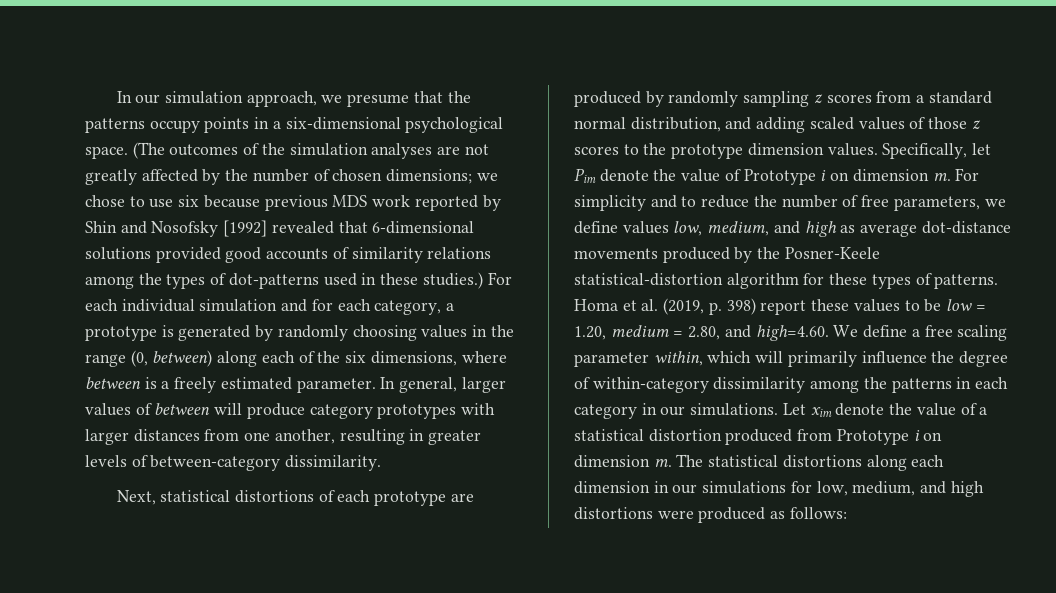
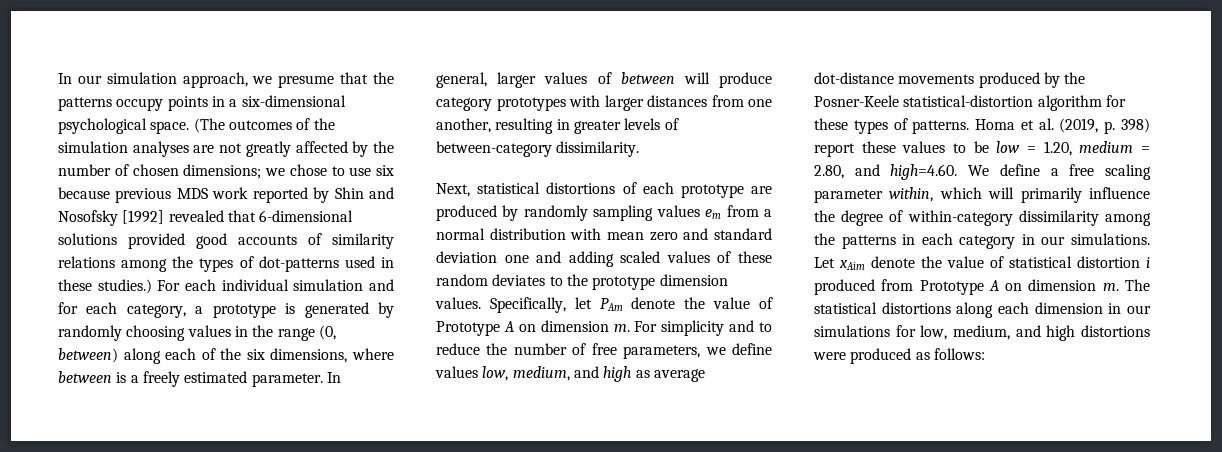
[813,91,992,104] [574,117,721,132] z scores from a standard normal distribution, -> [656,205,772,219] [436,228,772,241] [436,251,529,263] values em from a normal distribution with mean zero and standard deviation one
[928,117,981,129] [574,146,619,155] those z scores -> [738,251,772,263] [436,274,546,286] these random deviates
[574,168,596,183] Pim -> [599,298,623,311] PAm
[820,170,827,181] i -> [503,321,514,332] A
[810,403,988,417] xim denote the value of a -> [839,256,1004,270] xAim denote the value of
(722, 435) none -> [1146,257,1150,268] i
[913,430,920,441] i -> [988,280,999,291] A

